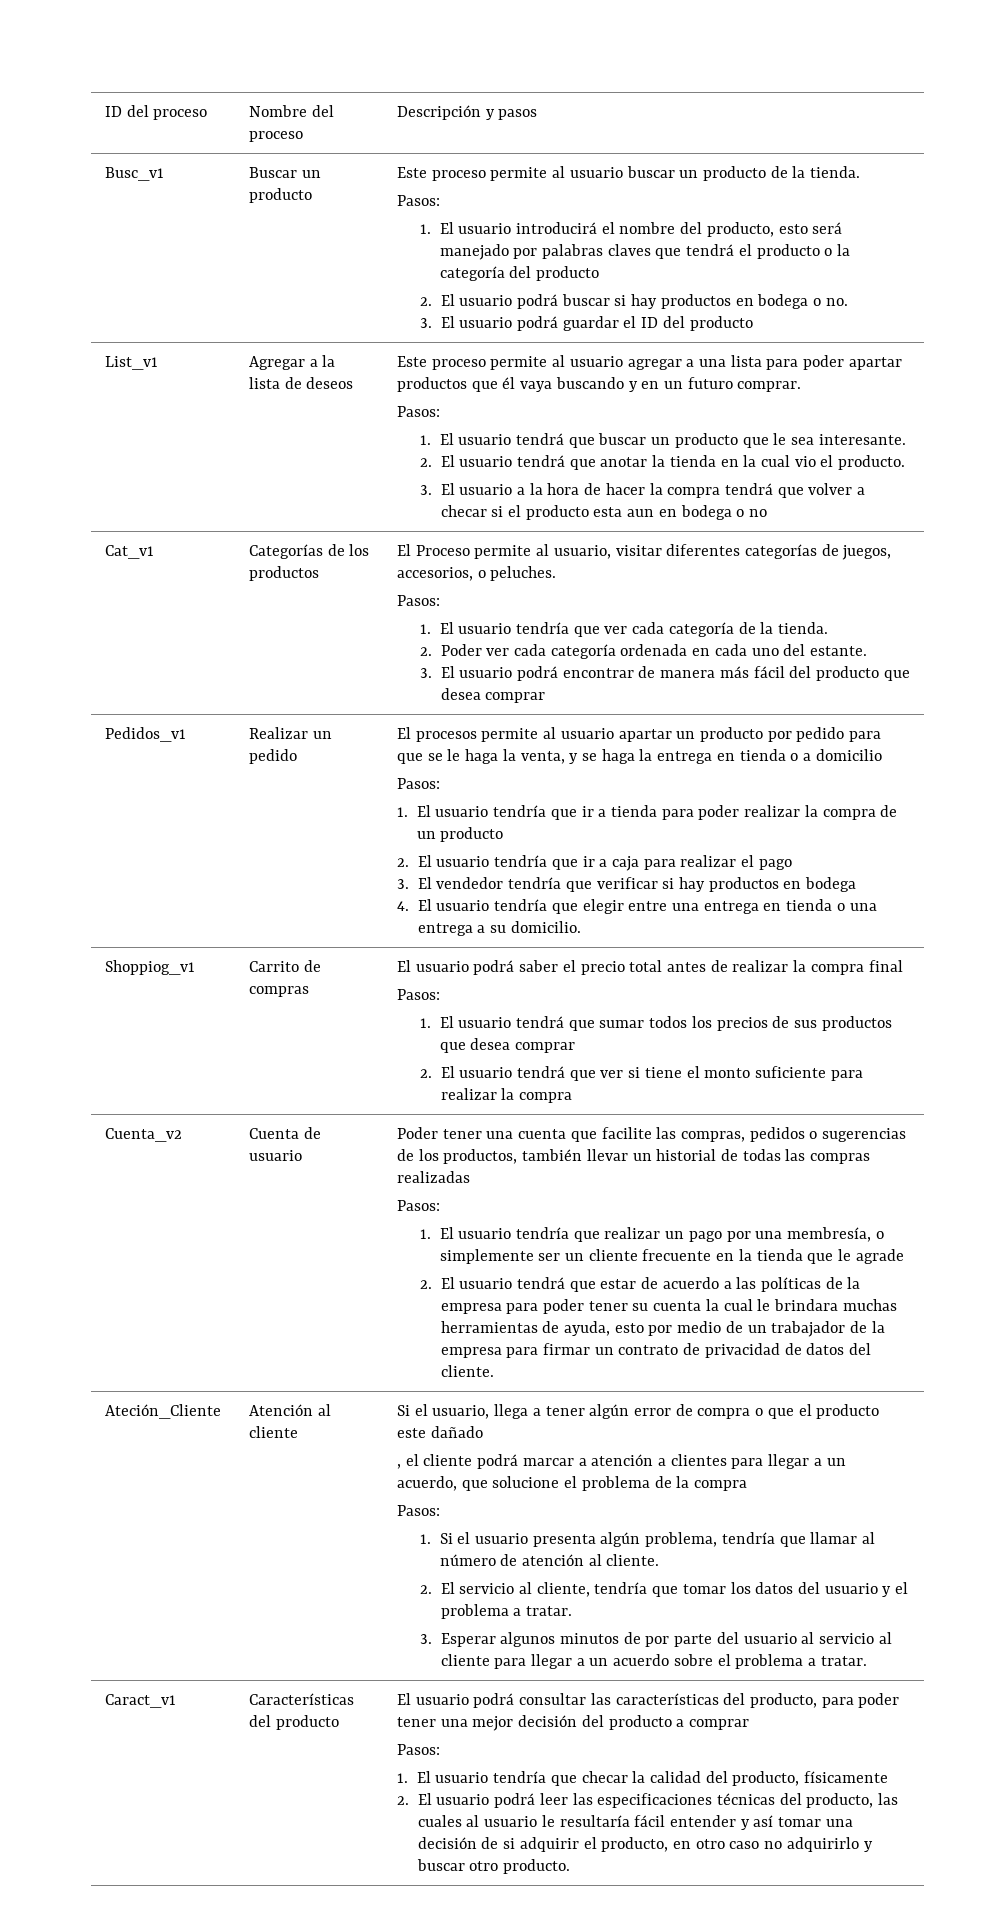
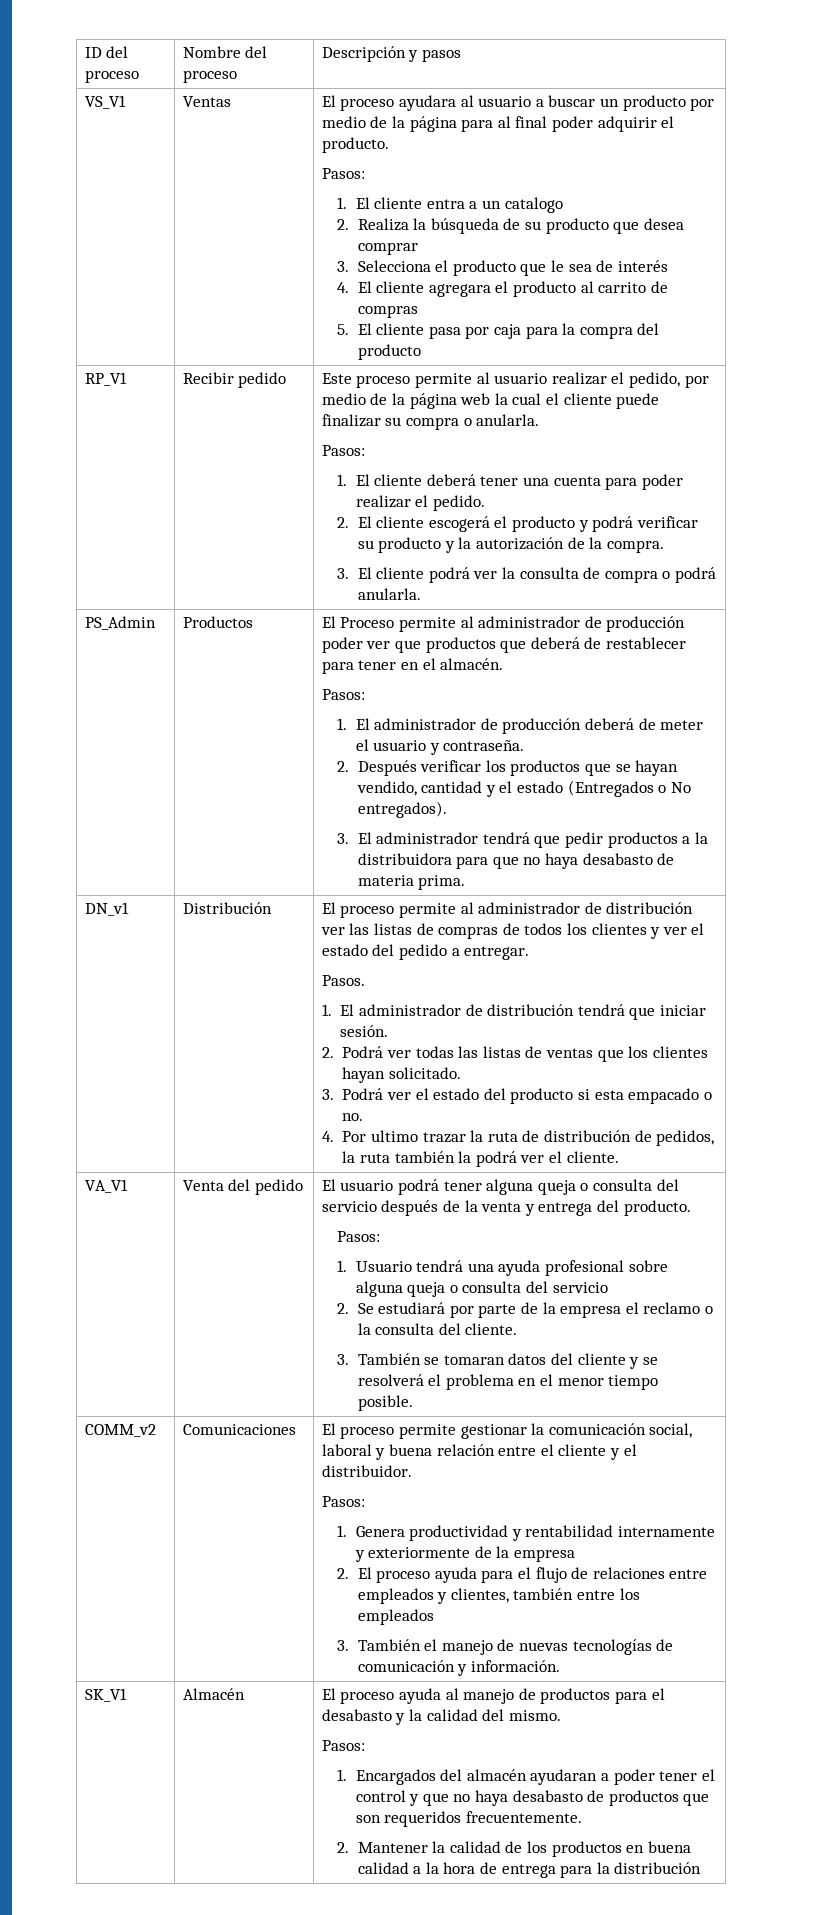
[104,167,164,181] [248,167,321,178] [248,188,312,203] [396,166,861,181] [396,195,440,206] [419,222,843,237] [439,244,851,260] [439,266,599,281] [419,294,848,309] [419,316,753,331] [104,356,158,370] [248,355,336,370] [248,377,354,389] [396,355,902,370] [396,377,802,392] [396,406,440,417] [419,433,906,448] [419,455,906,470] [419,483,866,498] [440,505,768,520] [104,545,154,559] [248,544,370,559] [248,566,319,581] [396,544,892,560] [396,566,557,581] [396,595,440,606] [419,622,829,637] [419,644,868,659] [419,666,910,681] [440,688,546,703] [104,727,186,742] [248,727,332,739] [248,749,297,764] [396,727,882,742] [396,749,882,764] [396,778,440,789] [396,805,898,820] [416,827,504,842] [396,855,792,871] [396,877,857,892] [396,899,877,914] [417,921,581,936] [104,960,195,975] [248,960,321,972] [248,986,309,997] [396,960,903,975] [396,989,440,1000] [419,1016,892,1031] [439,1038,575,1053] [419,1066,863,1081] [440,1088,572,1103] [104,1128,182,1142] [248,1127,321,1139] [248,1150,302,1161] [396,1127,907,1142] [396,1149,871,1164] [396,1171,470,1183] [396,1200,440,1211] [419,1227,884,1242] [439,1249,904,1264] [419,1277,861,1292] [440,1299,897,1314] [440,1321,885,1337] [440,1343,872,1358] [440,1365,494,1377] [104,1404,221,1419] [248,1404,331,1416] [248,1426,298,1438] [396,1404,880,1419] [396,1426,483,1438] [396,1454,846,1469] [396,1476,747,1491] [396,1505,440,1516] [419,1532,876,1547] [439,1554,660,1566] [419,1582,909,1597] [440,1604,572,1619] [419,1632,892,1647] [440,1654,867,1669] [104,1694,176,1708] [248,1693,354,1705] [248,1715,339,1730] [396,1693,900,1708] [396,1715,749,1731] [396,1744,440,1755] [396,1771,889,1786] [396,1793,899,1808] [417,1815,853,1830] [417,1837,873,1852] [416,1859,571,1874] Busc_v1 | Buscar un producto | Este proceso permite al usuario buscar un producto de la tienda. // Pasos: // 1. El usuario introducirá el nombre del producto, esto será manejado por palabras claves que tendrá el producto o la categoría del producto // 2. El usuario podrá buscar si hay productos en bodega o no. // 3. El usuario podrá guardar el ID del producto // List_v1 | Agregar a la lista de deseos | Este proceso permite al usuario agregar a una lista para poder apartar productos que él vaya buscando y en un futuro comprar. // Pasos: // 1. El usuario tendrá que buscar un producto que le sea interesante. // 2. El usuario tendrá que anotar la tienda en la cual vio el producto. // 3. El usuario a la hora de hacer la compra tendrá que volver a checar si el producto esta aun en bodega o no // Cat_v1 | Categorías de los productos | El Proceso permite al usuario, visitar diferentes categorías de juegos, accesorios, o peluches. // Pasos: // 1. El usuario tendría que ver cada categoría de la tienda. // 2. Poder ver cada categoría ordenada en cada uno del estante. // 3. El usuario podrá encontrar de manera más fácil del producto que desea comprar // Pedidos_v1 | Realizar un pedido | El procesos permite al usuario apartar un producto por pedido para que se le haga la venta, y se haga la entrega en tienda o a domicilio // Pasos: // 1. El usuario tendría que ir a tienda para poder realizar la compra de un producto // 2. El usuario tendría que ir a caja para realizar el pago // 3. El vendedor tendría que verificar si hay productos en bodega // 4. El usuario tendría que elegir entre una entrega en tienda o una entrega a su domicilio. // Shoppiog_v1 | Carrito de compras | El usuario podrá saber el precio total antes de realizar la compra final // Pasos: // 1. El usuario tendrá que sumar todos los precios de sus productos que desea comprar // 2. El usuario tendrá que ver si tiene el monto suficiente para realizar la compra // Cuenta_v2 | Cuenta de usuario | Poder tener una cuenta que facilite las compras, pedidos o sugerencias de los productos, también llevar un historial de todas las compras realizadas // Pasos: // 1. El usuario tendría que realizar un pago por una membresía, o simplemente ser un cliente frecuente en la tienda que le agrade // 2. El usuario tendrá que estar de acuerdo a las políticas de la empresa para poder tener su cuenta la cual le brindara muchas herramientas de ayuda, esto por medio de un trabajador de la empresa para firmar un contrato de privacidad de datos del cliente. // Ateción_Cliente | Atención al cliente | Si el usuario, llega a tener algún error de compra o que el producto este dañado // , el cliente podrá marcar a atención a clientes para llegar a un acuerdo, que solucione el problema de la compra // Pasos: // 1. Si el usuario presenta algún problema, tendría que llamar al número de atención al cliente. // 2. El servicio al cliente, tendría que tomar los datos del usuario y el problema a tratar. // 3. Esperar algunos minutos de por parte del usuario al servicio al cliente para llegar a un acuerdo sobre el problema a tratar. // Caract_v1 | Características del producto | El usuario podrá consultar las características del producto, para poder tener una mejor decisión del producto a comprar // Pasos: // 1. El usuario tendría que checar la calidad del producto, físicamente // 2. El usuario podrá leer las especificaciones técnicas del producto, las cuales al usuario le resultaría fácil entender y así tomar una decisión de si adquirir el producto, en otro caso no adquirirlo y buscar otro producto. -> [84,95,126,109] [182,96,231,107] [321,95,715,111] [321,116,675,132] [321,137,389,153] [321,168,365,179] [337,197,563,213] [337,218,684,234] [357,242,418,255] [337,260,668,276] [337,281,668,297] [357,305,418,318] [337,323,660,339] [357,344,421,360] [84,372,127,386] [182,372,287,388] [321,372,709,388] [321,393,660,409] [321,414,540,430] [321,445,365,456] [337,474,683,490] [355,495,485,511] [337,516,698,532] [357,537,664,553] [337,567,716,583] [357,588,421,600] [84,616,156,630] [182,616,253,628] [321,616,686,632] [321,637,687,653] [321,658,504,674] [321,689,365,700] [337,718,704,734] [355,739,525,755] [337,760,679,776] [356,780,691,797] [357,801,447,818] [337,832,708,848] [357,853,675,869] [357,875,466,890] [84,902,129,916] [182,902,272,914] [321,902,694,918] [320,923,705,939] [321,944,530,960] [321,975,365,986] [321,1004,706,1020] [340,1025,389,1037] [321,1046,708,1062] [342,1067,461,1083] [321,1088,712,1104] [342,1113,364,1121] [321,1130,715,1146] [342,1151,619,1167] [84,1179,128,1193] [182,1179,304,1195] [321,1179,679,1195] [321,1200,691,1216] [337,1231,381,1242] [337,1260,668,1276] [355,1281,608,1297] [337,1302,713,1318] [357,1323,518,1335] [337,1353,658,1369] [357,1374,659,1390] [357,1395,413,1411] [84,1424,156,1437] [182,1424,296,1435] [321,1423,693,1439] [321,1444,637,1460] [321,1465,412,1477] [321,1496,365,1507] [337,1525,715,1541] [354,1546,575,1562] [337,1567,708,1583] [357,1588,640,1604] [357,1609,434,1625] [337,1639,674,1655] [357,1660,560,1676] [84,1688,127,1702] [182,1688,245,1700] [321,1688,665,1704] [321,1709,561,1725] [321,1740,365,1751] [337,1769,715,1785] [355,1790,710,1806] [355,1811,582,1827] [337,1841,691,1857] [357,1862,702,1878] VS_V1 | Ventas | El proceso ayudara al usuario a buscar un producto por medio de la página para al final poder adquirir el producto. // Pasos: // 1. El cliente entra a un catalogo // 2. Realiza la búsqueda de su producto que desea comprar // 3. Selecciona el producto que le sea de interés // 4. El cliente agregara el producto al carrito de compras // 5. El cliente pasa por caja para la compra del producto // RP_V1 | Recibir pedido | Este proceso permite al usuario realizar el pedido, por medio de la página web la cual el cliente puede finalizar su compra o anularla. // Pasos: // 1. El cliente deberá tener una cuenta para poder realizar el pedido. // 2. El cliente escogerá el producto y podrá verificar su producto y la autorización de la compra. // 3. El cliente podrá ver la consulta de compra o podrá anularla. // PS_Admin | Productos | El Proceso permite al administrador de producción poder ver que productos que deberá de restablecer para tener en el almacén. // Pasos: // 1. El administrador de producción deberá de meter el usuario y contraseña. // 2. Después verificar los productos que se hayan vendido, cantidad y el estado (Entregados o No entregados). // 3. El administrador tendrá que pedir productos a la distribuidora para que no haya desabasto de materia prima. // DN_v1 | Distribución | El proceso permite al administrador de distribución ver las listas de compras de todos los clientes y ver el estado del pedido a entregar. // Pasos. // 1. El administrador de distribución tendrá que iniciar sesión. // 2. Podrá ver todas las listas de ventas que los clientes hayan solicitado. // 3. Podrá ver el estado del producto si esta empacado o no. // 4. Por ultimo trazar la ruta de distribución de pedidos, la ruta también la podrá ver el cliente. // VA_V1 | Venta del pedido | El usuario podrá tener alguna queja o consulta del servicio después de la venta y entrega del producto. // Pasos: // 1. Usuario tendrá una ayuda profesional sobre alguna queja o consulta del servicio // 2. Se estudiará por parte de la empresa el reclamo o la consulta del cliente. // 3. También se tomaran datos del cliente y se resolverá el problema en el menor tiempo posible. // COMM_v2 | Comunicaciones | El proceso permite gestionar la comunicación social, laboral y buena relación entre el cliente y el distribuidor. // Pasos: // 1. Genera productividad y rentabilidad internamente y exteriormente de la empresa // 2. El proceso ayuda para el flujo de relaciones entre empleados y clientes, también entre los empleados // 3. También el manejo de nuevas tecnologías de comunicación y información. // SK_V1 | Almacén | El proceso ayuda al manejo de productos para el desabasto y la calidad del mismo. // Pasos: // 1. Encargados del almacén ayudaran a poder tener el control y que no haya desabasto de productos que son requeridos frecuentemente. // 2. Mantener la calidad de los productos en buena calidad a la hora de entrega para la distribución

